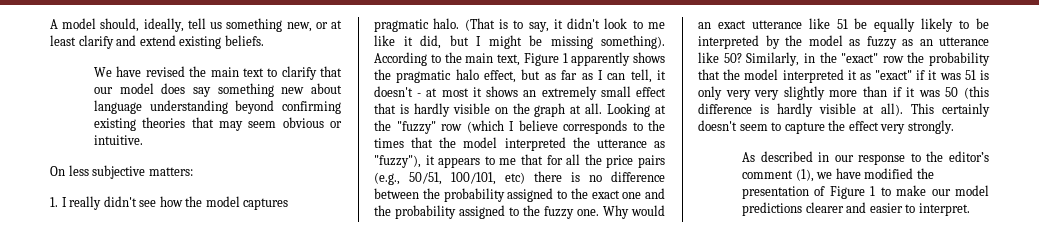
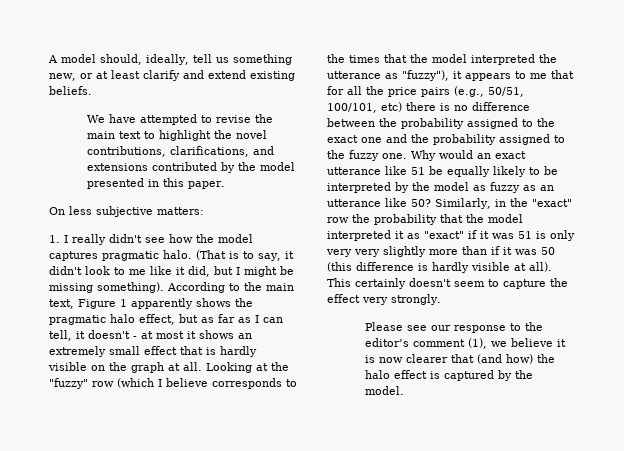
[145,66,185,77] revised -> [139,114,251,125] attempted to revise
[281,66,342,80] [94,83,342,97] [94,100,341,114] [94,117,342,131] [94,135,144,145] clarify that our model does say something new about language understanding beyond confirming existing theories that may seem obvious or intuitive. -> [158,130,267,141] [86,146,274,157] [86,162,295,173] [86,178,225,189] highlight the novel contributions, clarifications, and extensions contributed by the model presented in this paper.
[742,151,830,162] As described in -> [364,322,427,331] Please see
[835,168,934,179] [742,185,989,199] [742,202,970,216] have modified the presentation of Figure 1 to make our model predictions clearer and easier to interpret. -> [510,338,566,347] [364,354,555,364] [364,370,533,381] [364,386,404,395] believe it is now clearer that (and how) the halo effect is captured by the model.

